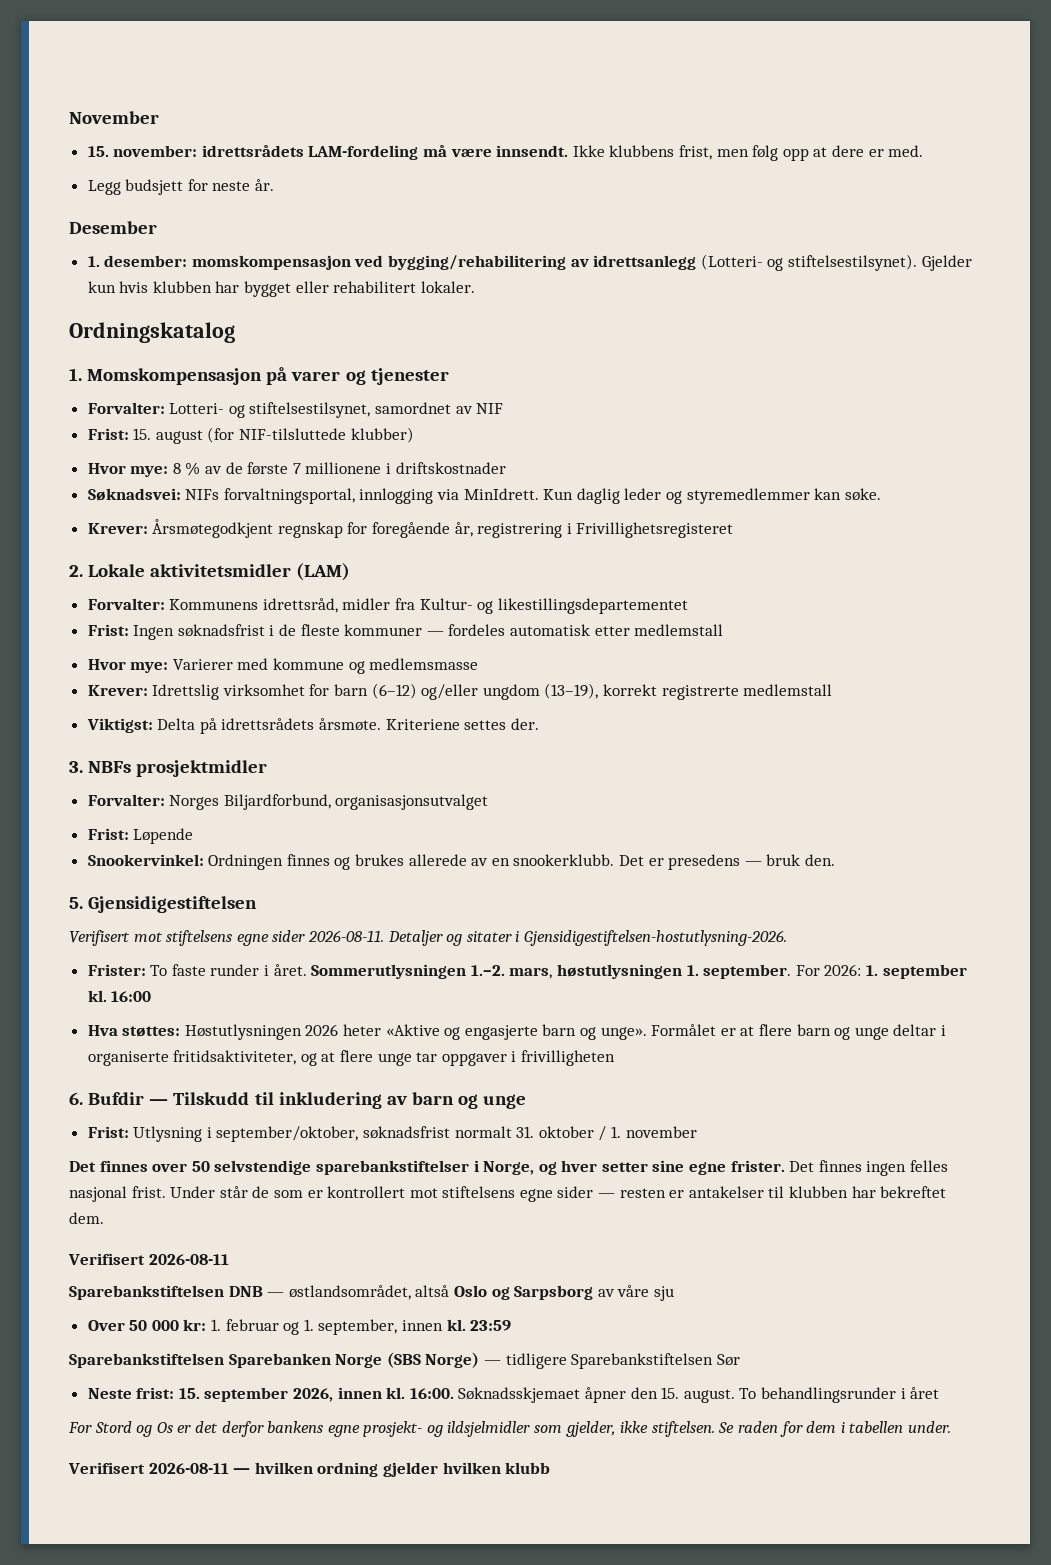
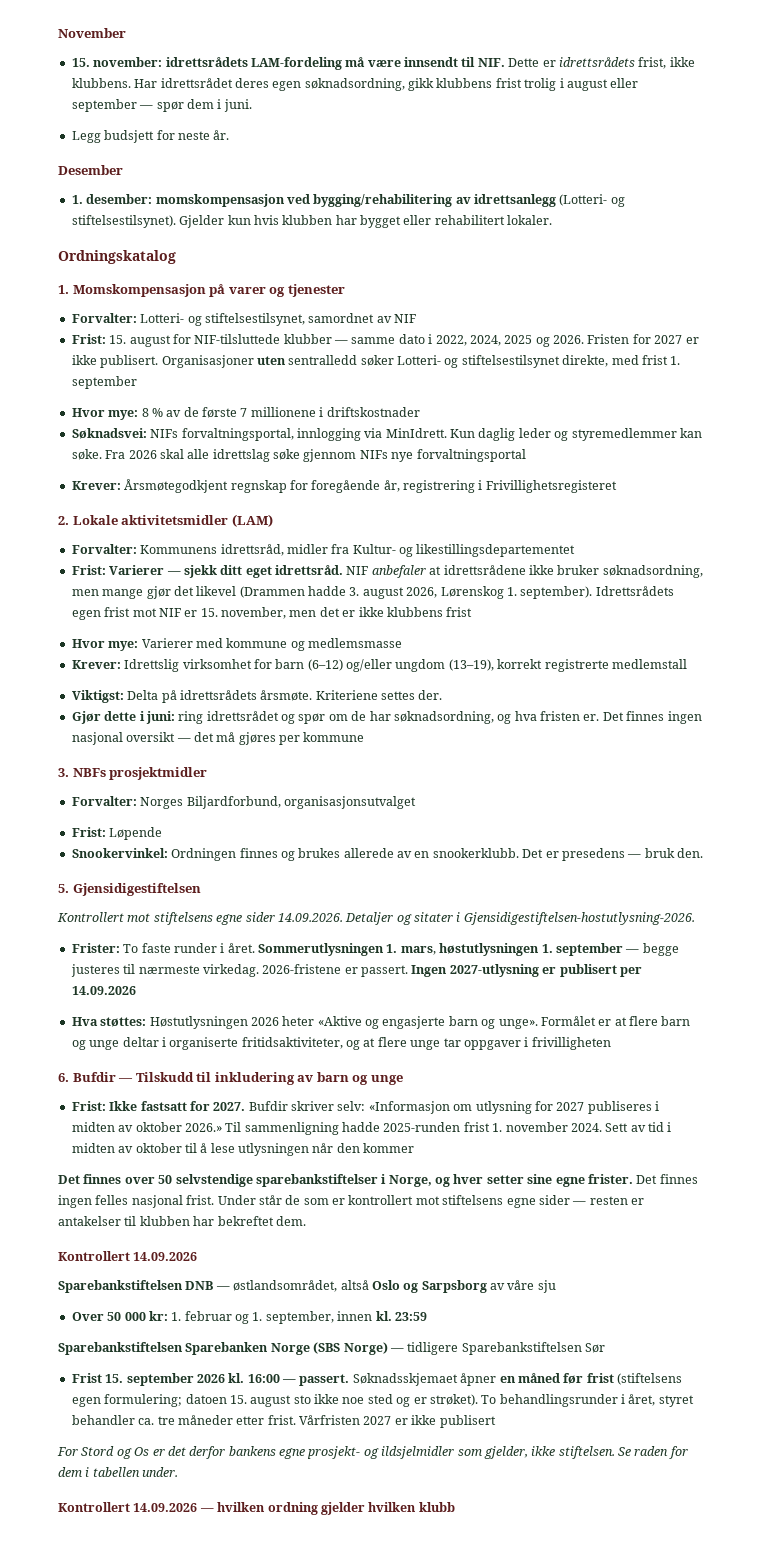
[496,145,924,161] innsendt. Ikke klubbens frist, men følg opp at dere er med. -> [404,57,695,69] [71,78,639,91] [71,99,252,112] innsendt til NIF. Dette er idrettsrådets frist, ikke klubbens. Har idrettsrådet deres egen søknadsordning, gikk klubbens frist trolig i august eller september — spør dem i juni.
[207,427,414,443] (for NIF-tilsluttede klubber) -> [172,334,699,347] [71,355,681,368] [71,376,137,389] for NIF-tilsluttede klubber — samme dato i 2022, 2024, 2025 og 2026. Fristen for 2027 er ikke publisert. Organisasjoner uten sentralledd søker Lotteri- og stiftelsestilsynet direkte, med frist 1. september
(881, 494) none -> [105,449,526,462] Fra 2026 skal alle idrettslag søke gjennom NIFs nye forvaltningsportal
[133,624,724,640] Ingen søknadsfrist i de fleste kommuner — fordeles automatisk etter medlemstall -> [109,565,703,578] [71,586,674,599] [71,607,473,620] Varierer — sjekk ditt eget idrettsråd. NIF anbefaler at idrettsrådene ikke bruker søknadsordning, men mange gjør det likevel (Drammen hadde 3. august 2026, Lørenskog 1. september). Idrettsrådets egen frist mot NIF er 15. november, men det er ikke klubbens frist
(539, 724) none -> [71,711,702,724] [71,732,365,745] // Gjør dette i juni: ring idrettsrådet og spør om de har søknadsordning, og hva fristen er. Det finnes ingen nasjonal oversikt — det må gjøres per kommune
[69,930,384,946] Verifisert mot stiftelsens egne sider 2026-08-11. -> [57,912,343,925] Kontrollert mot stiftelsens egne sider 14.09.2026.
[470,965,505,976] 1.–2. -> [386,944,398,953] 1.
[703,964,967,979] [87,990,152,1002] september. For 2026: 1. september kl. 16:00 -> [555,943,679,956] [70,964,642,977] [71,986,136,995] september — begge justeres til nærmeste virkedag. 2026-fristene er passert. Ingen 2027-utlysning er publisert per 14.09.2026
[133,1126,697,1142] Utlysning i september/oktober, søknadsfrist normalt 31. oktober / 1. november -> [109,1101,659,1114] [71,1122,672,1135] [71,1143,415,1156] Ikke fastsatt for 2027. Bufdir skriver selv: «Informasjon om utlysning for 2027 publiseres i midten av oktober 2026.» Til sammenligning hadde 2025-runden frist 1. november 2024. Sett av tid i midten av oktober til å lese utlysningen når den kommer
[68,1253,229,1265] Verifisert 2026-08-11 -> [58,1251,198,1261] Kontrollert 14.09.2026
[87,1387,940,1403] Neste frist: 15. september 2026, innen kl. 16:00. Søknadsskjemaet åpner den 15. august. To behandlingsrunder i året -> [71,1373,682,1386] [71,1394,694,1407] [71,1415,496,1428] Frist 15. september 2026 kl. 16:00 — passert. Søknadsskjemaet åpner en måned før frist (stiftelsens egen formulering; datoen 15. august sto ikke noe sted og er strøket). To behandlingsrunder i året, styret behandler ca. tre måneder etter frist. Vårfristen 2027 er ikke publisert
[68,1462,229,1474] Verifisert 2026-08-11 -> [58,1502,198,1512] Kontrollert 14.09.2026

